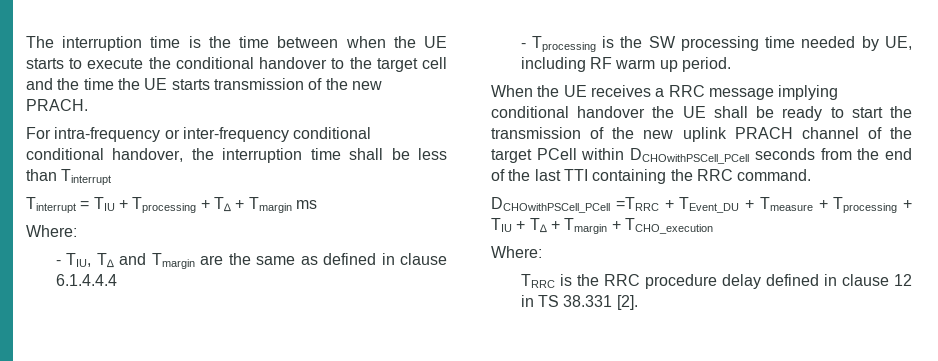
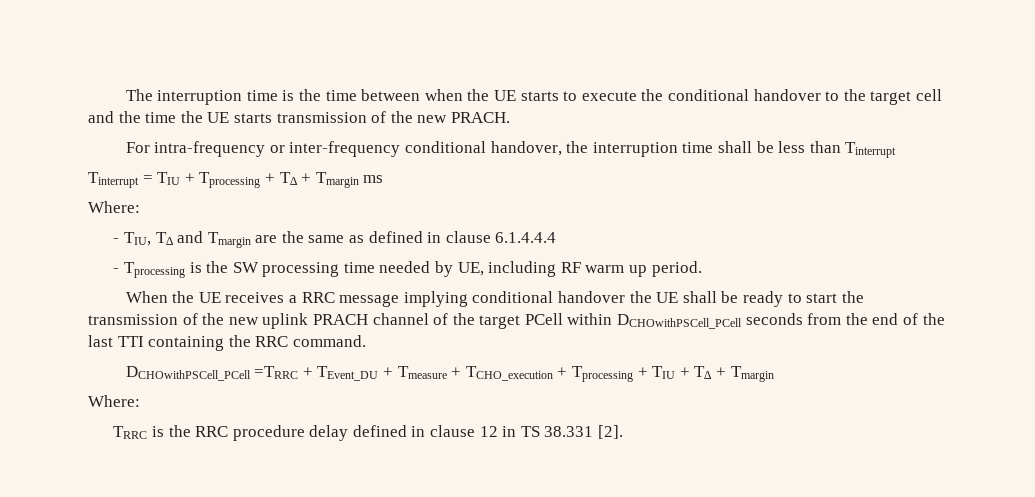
[26,148,104,160] conditional -> (487, 147) none
(828, 204) none -> [465,366,568,381] TCHO_execution +
[611,218,713,234] + TCHO_execution -> (774, 374) none

